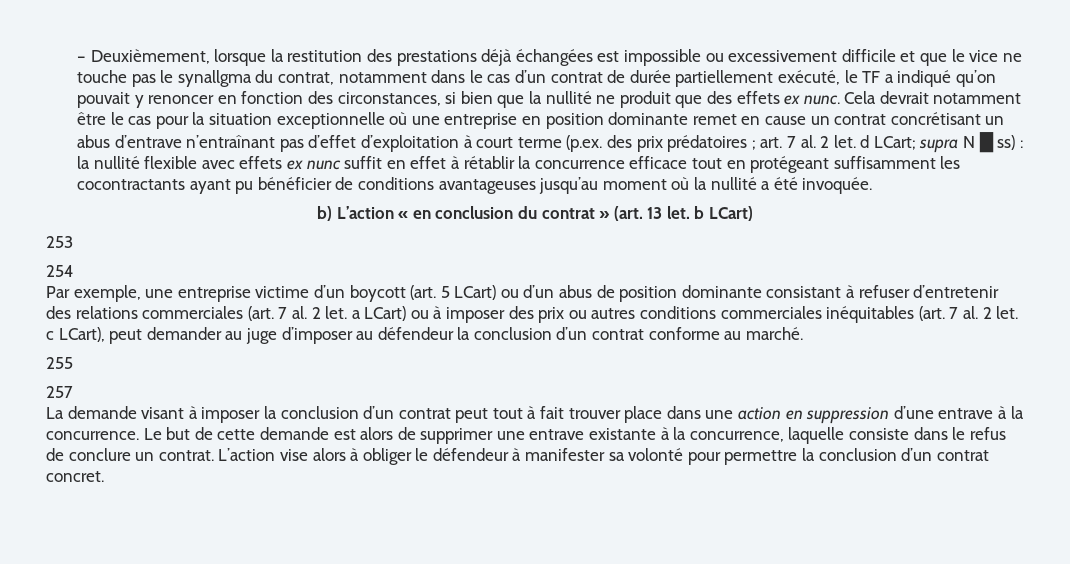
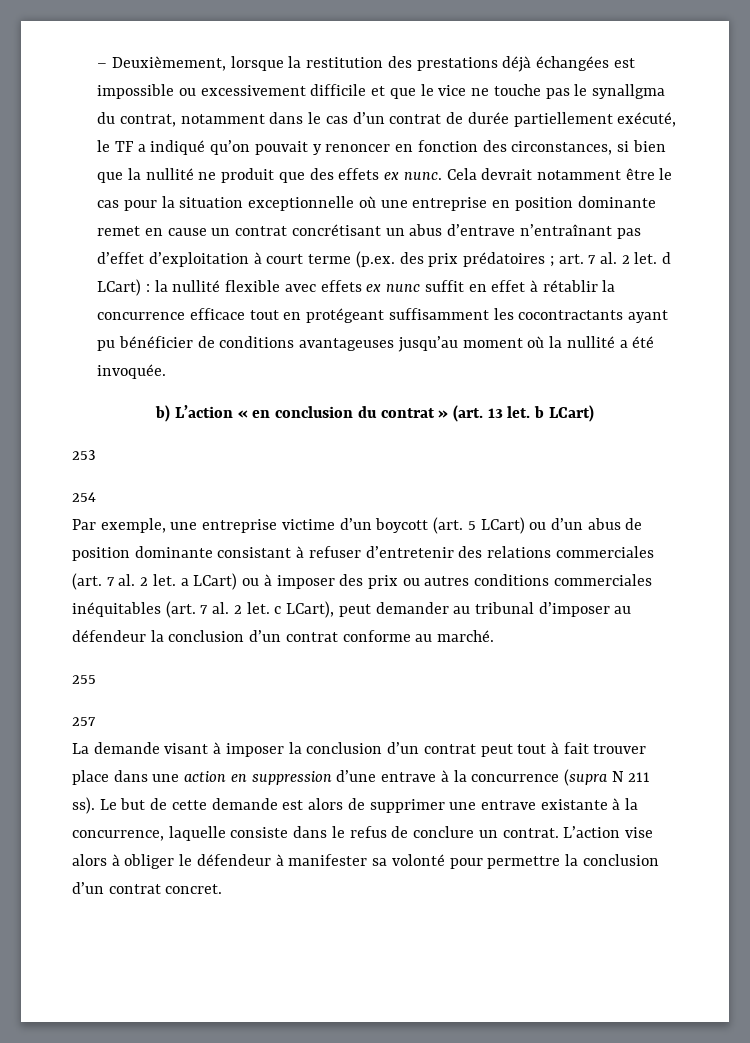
[873,132,1016,153] LCart; supra N █ ss) -> [97,279,142,296] LCart)
[245,328,277,344] juge -> [474,602,534,614] tribunal
[46,431,139,440] concurrence. -> [471,769,651,786] [72,797,95,814] concurrence (supra N 211 ss).

